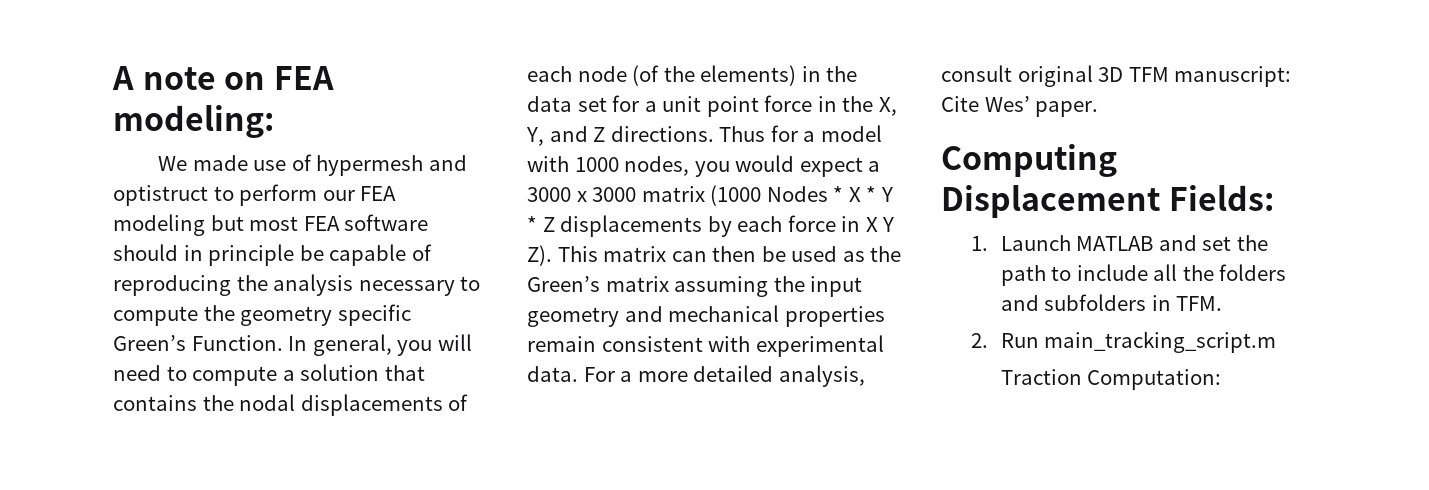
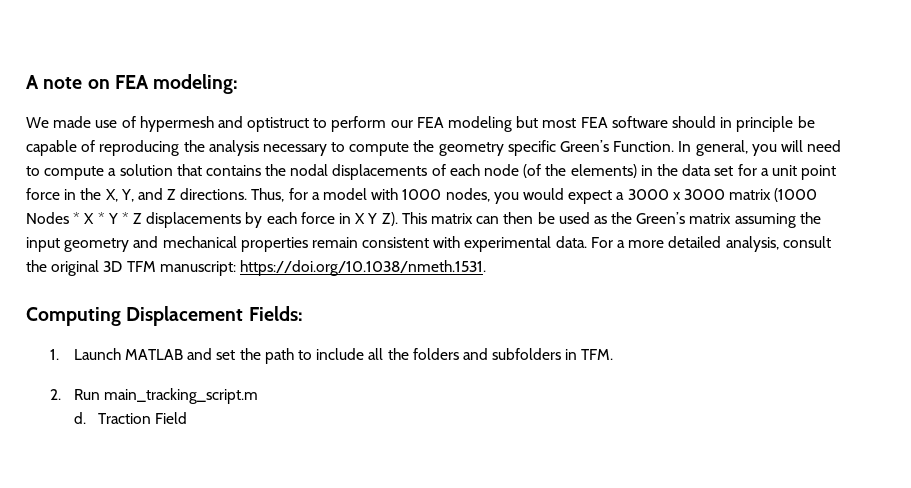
[719,126,766,142] Thus -> [251,188,285,202] Thus,
(1012, 73) none -> [26,260,47,272] the
[941,96,1099,117] Cite Wes’ paper. -> [239,260,486,276] https://doi.org/10.1038/nmeth.1531.
[1000,369,1222,390] Traction Computation: -> [73,412,187,424] d. Traction Field

